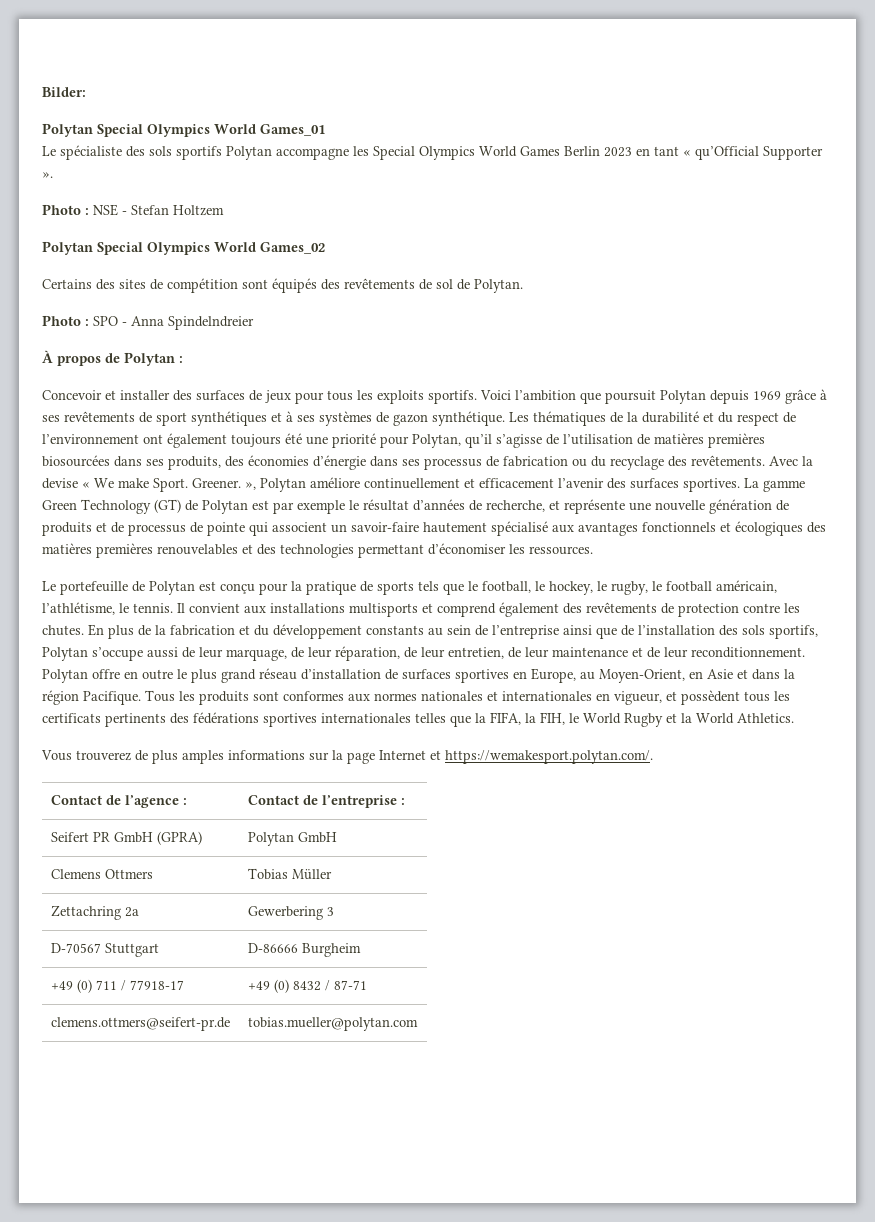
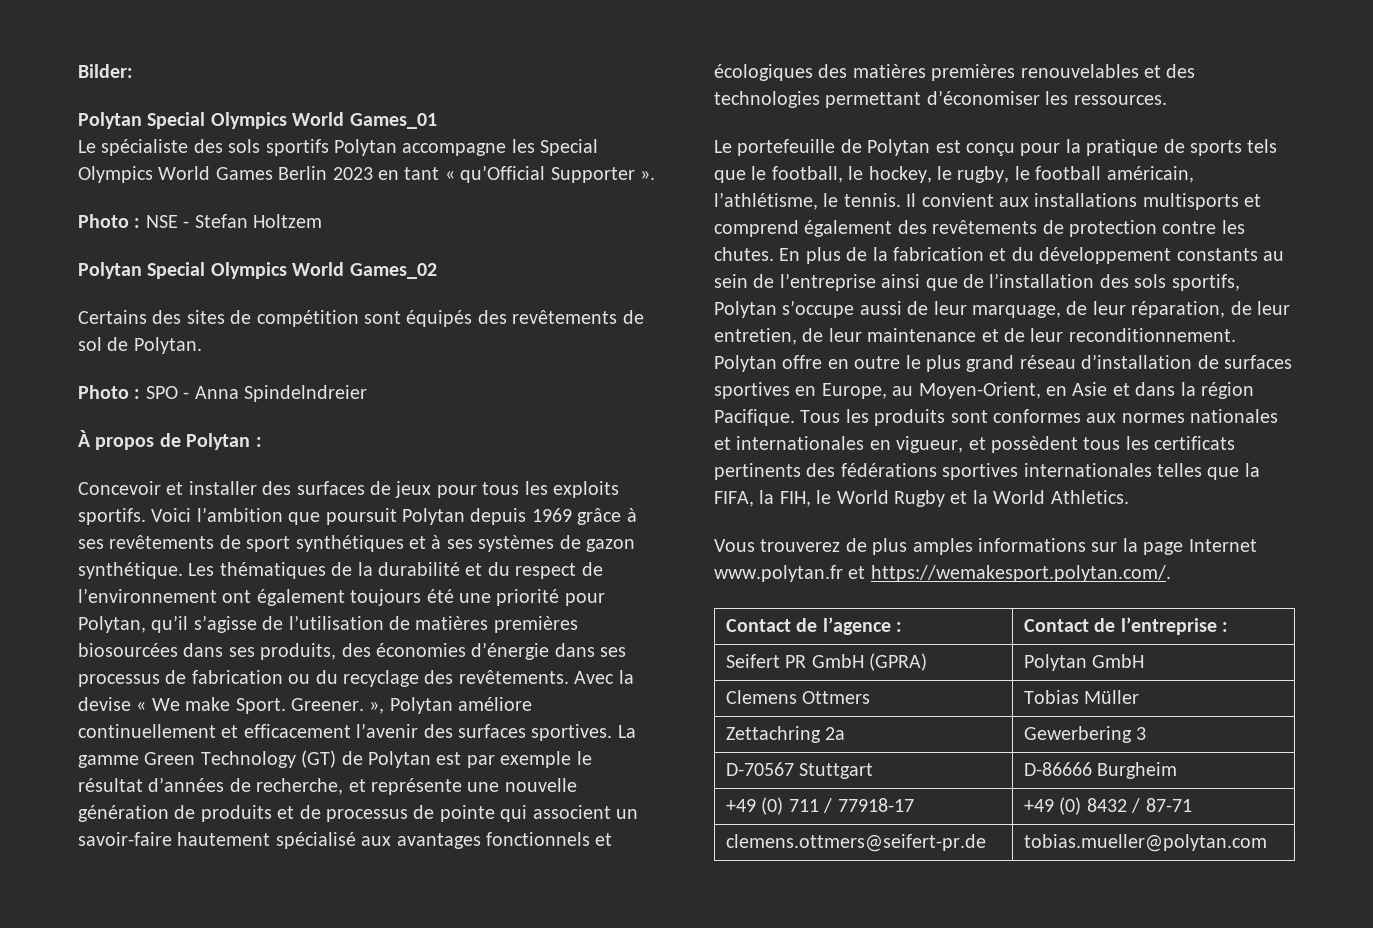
(426, 755) none -> [714,565,843,582] www.polytan.fr

